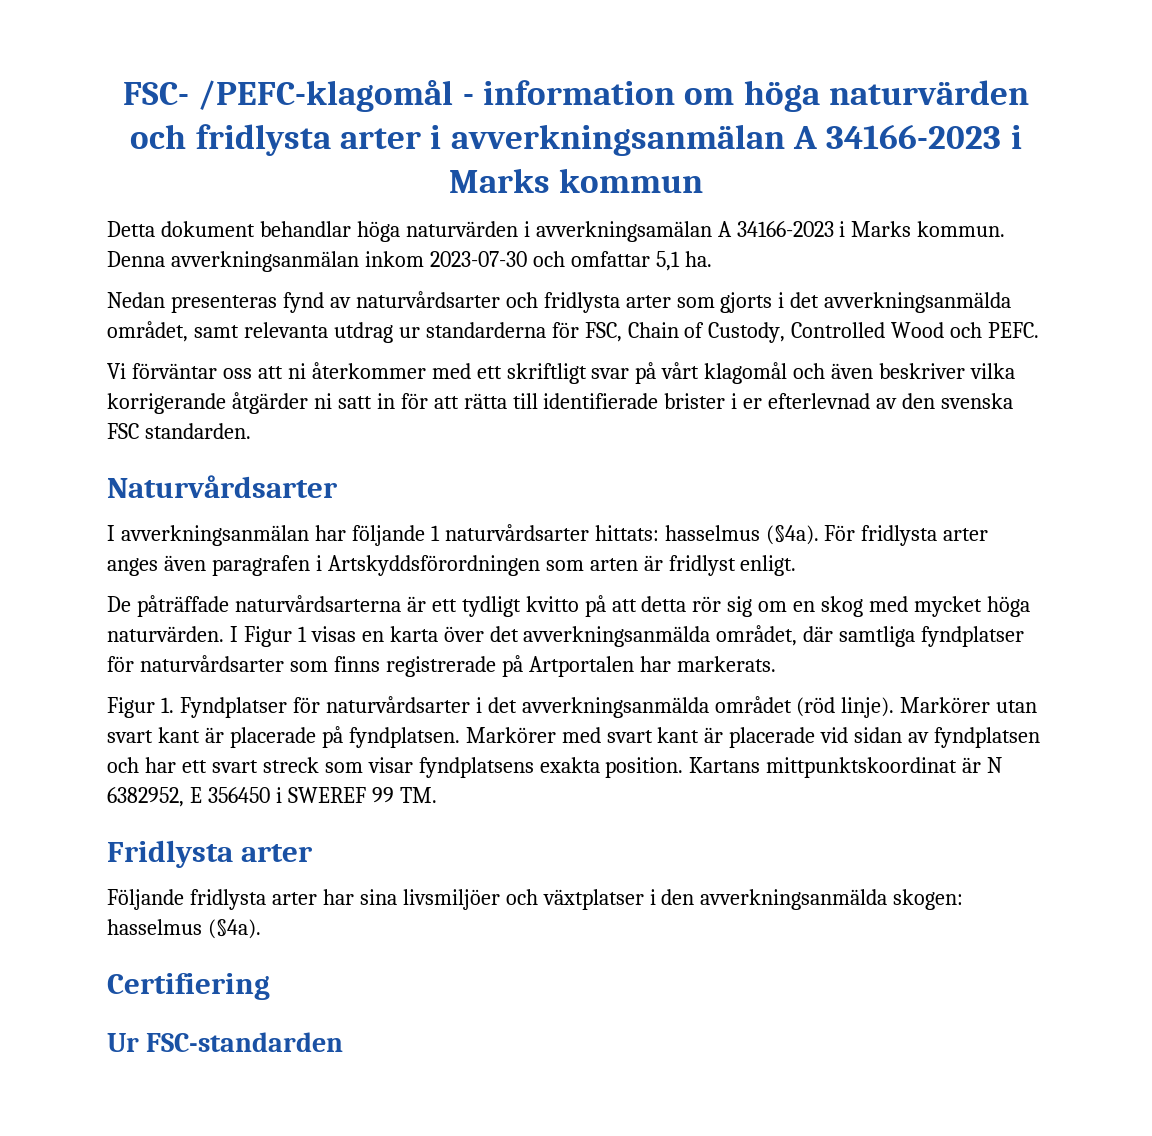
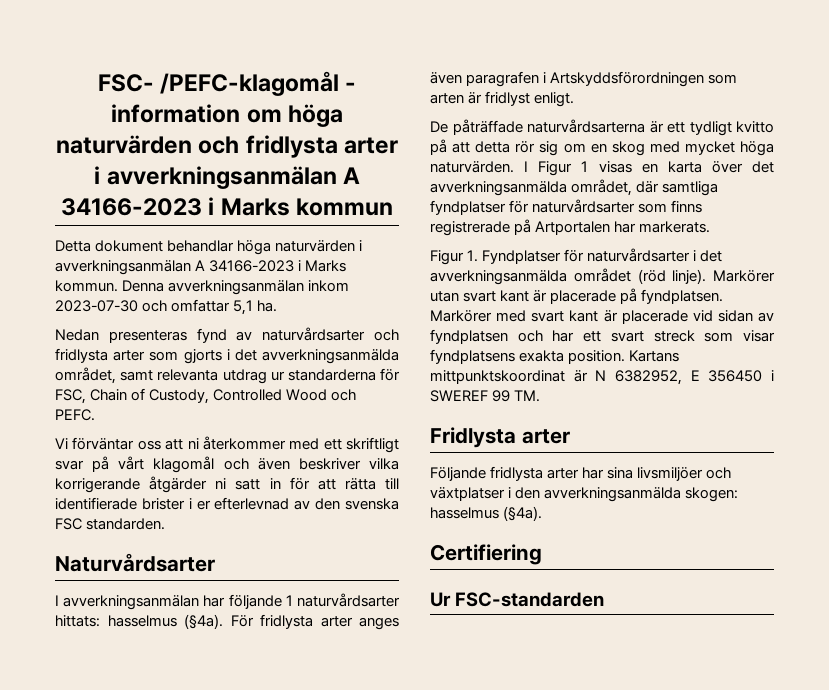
[535,221,712,242] avverkningsamälan -> [55,260,191,275] avverkningsanmälan

